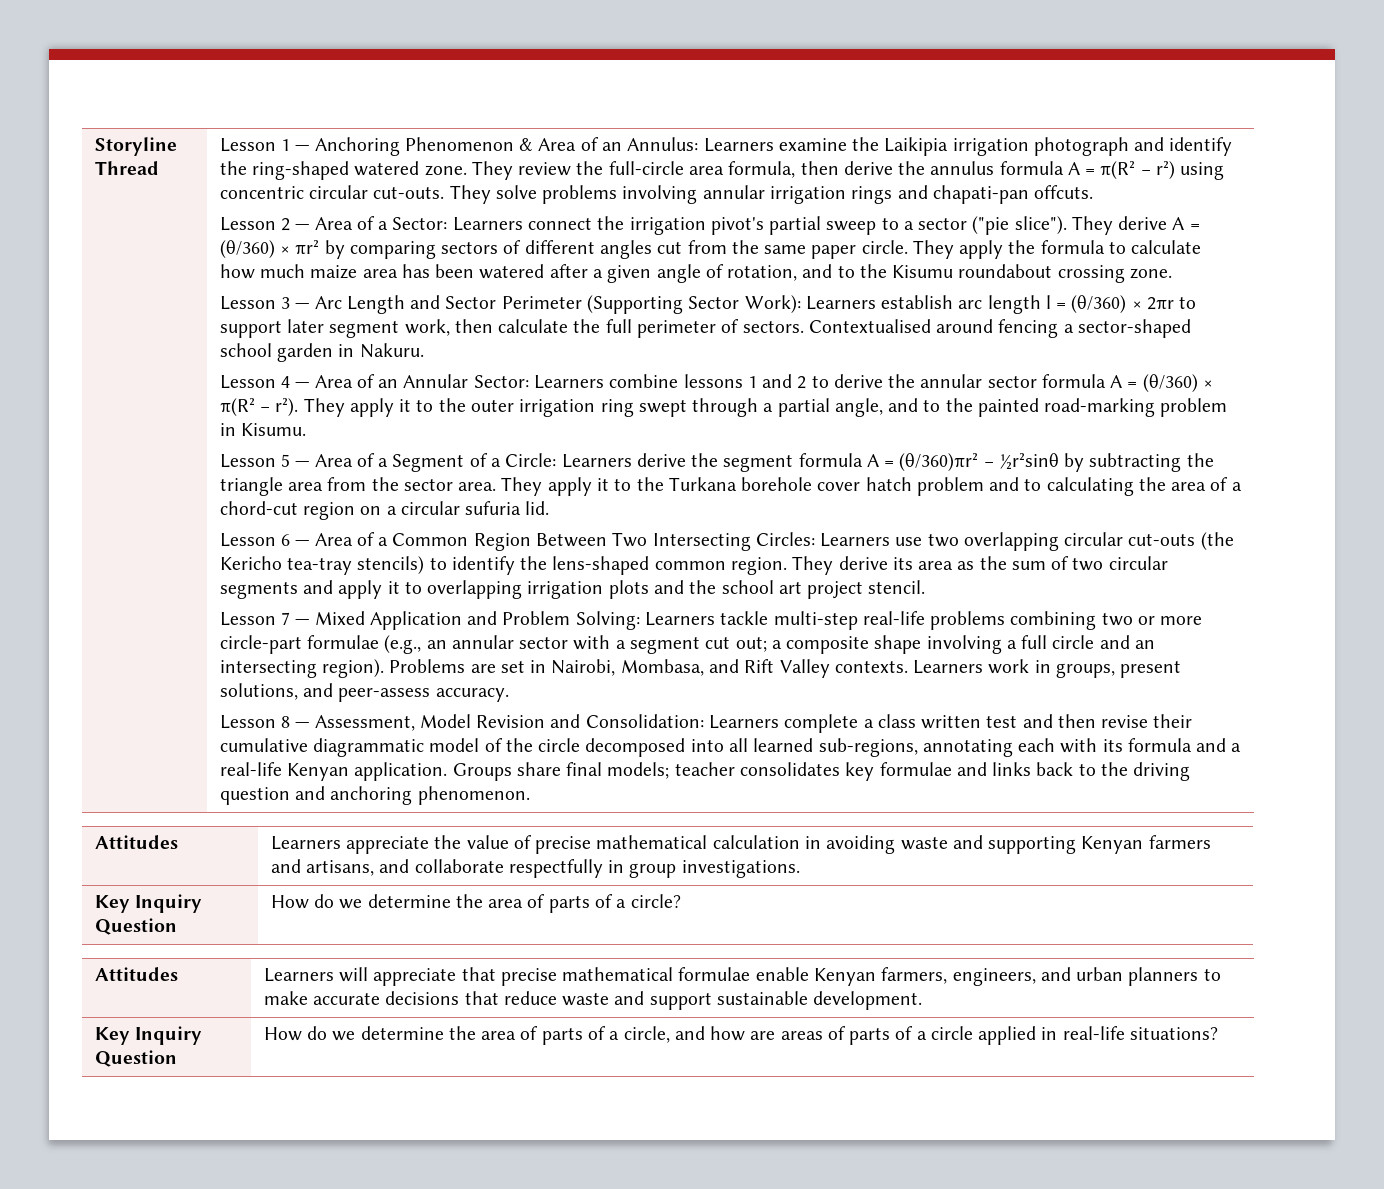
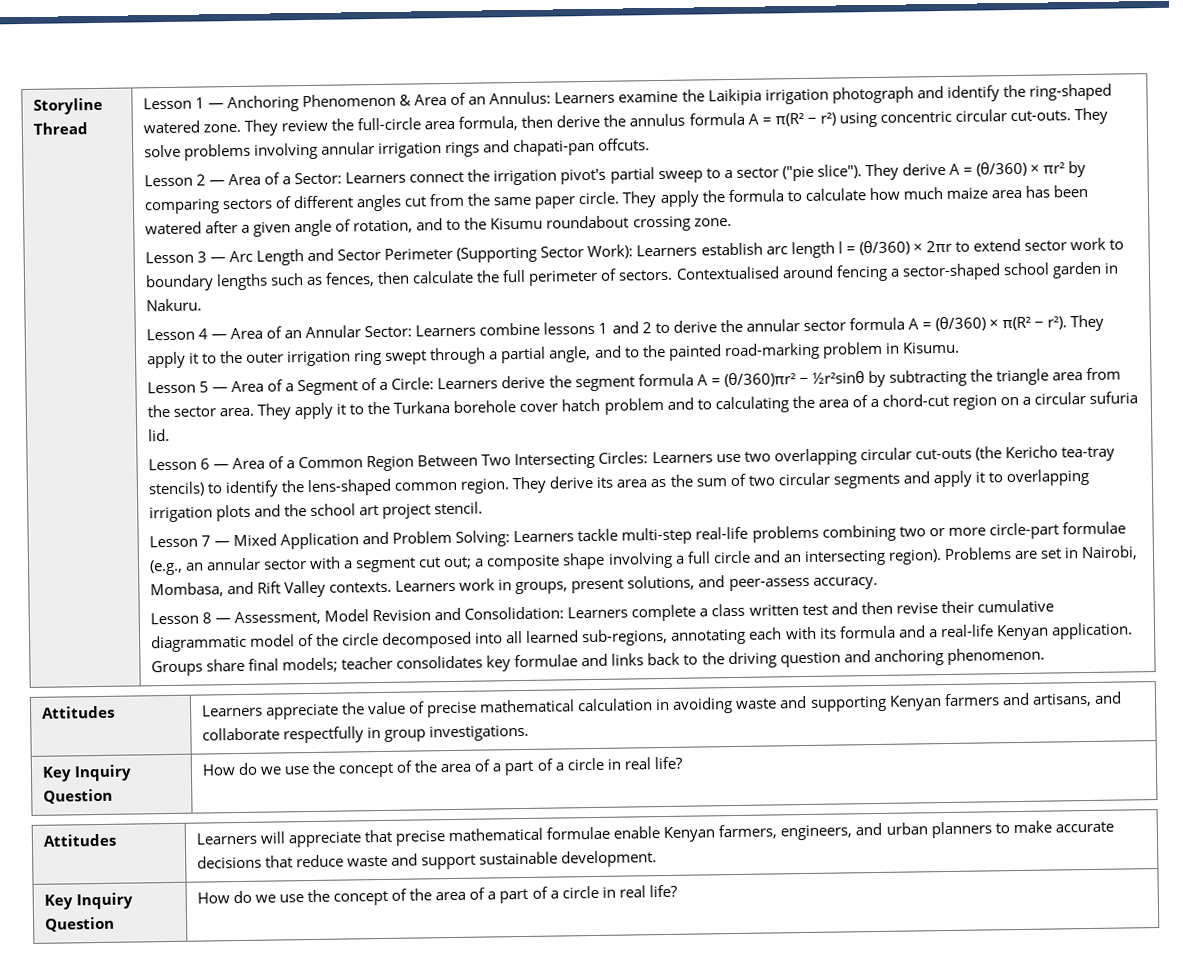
[219,319,450,338] support later segment work, -> [972,237,1125,252] [144,272,376,292] extend sector work to boundary lengths such as fences,
[367,894,681,913] determine the area of parts of a circle? -> [284,756,683,778] use the concept of the area of a part of a circle in real life?
[360,1026,1218,1045] determine the area of parts of a circle, and how are areas of parts of a circle applied in real-life situations? -> [279,884,678,906] use the concept of the area of a part of a circle in real life?

